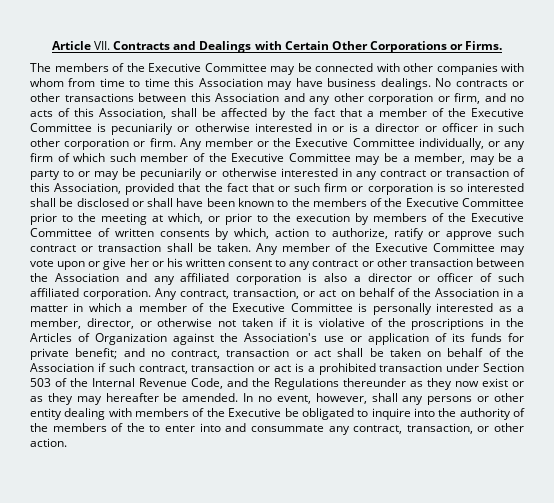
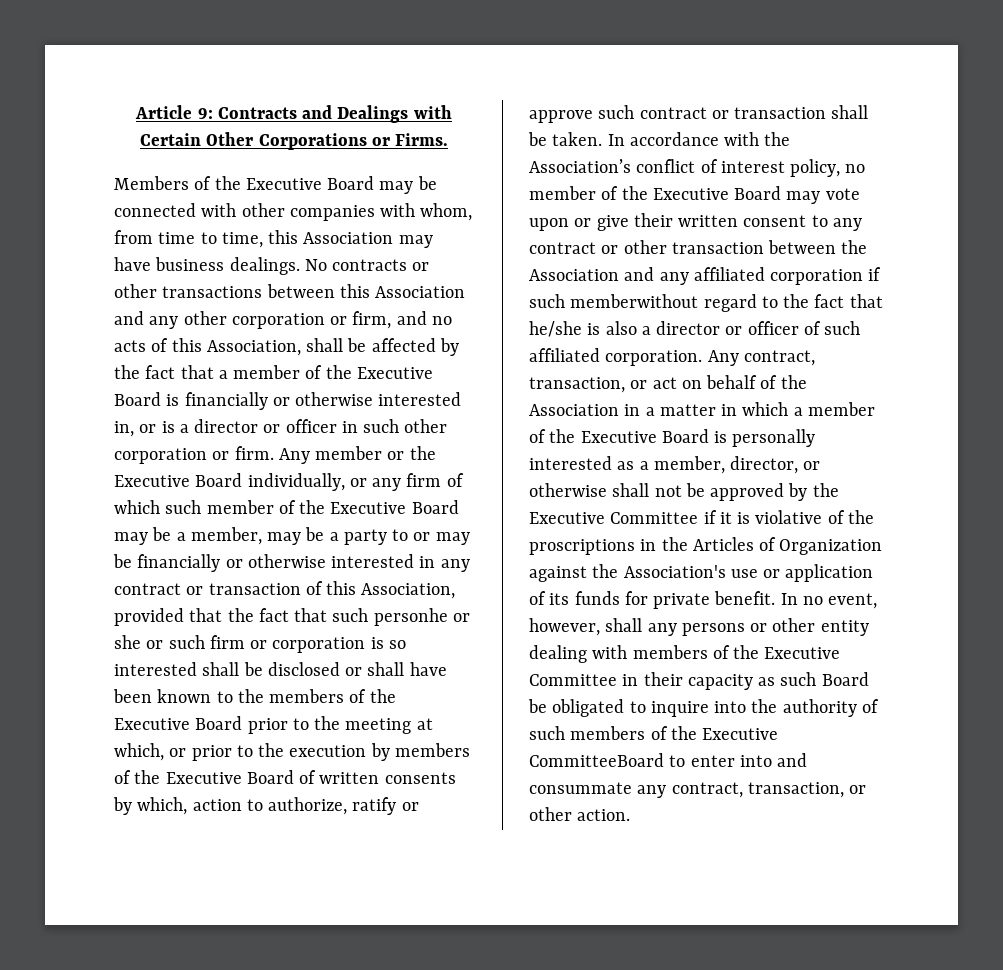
[94,41,111,50] VII. -> [197,108,213,119] 9:
[30,63,267,72] The members of the Executive Committee -> [114,176,375,190] Members of the Executive Board
[30,78,64,87] whom -> [420,203,473,221] whom,
[144,78,170,87] time -> [221,232,263,248] time,
[30,123,327,135] Committee is pecuniarily or otherwise interested in -> [114,392,462,410] [114,421,134,437] Board is financially or otherwise interested in,
[352,138,415,147] Committee -> [195,473,243,487] Board
[288,153,351,162] Committee -> [411,500,459,514] Board
[140,168,203,180] pecuniarily -> [137,554,221,572] financially
(274, 187) none -> [332,608,470,626] [114,635,141,649] such personhe or she
[461,198,524,207] Committee -> [195,716,243,730] Board
[30,228,92,237] Committee -> [246,770,294,784] Board
[255,243,495,255] Any member of the Executive Committee -> [607,132,791,146] [529,159,866,177] [529,186,782,200] In accordance with the Association’s conflict of interest policy, no member of the Executive Board
[129,258,183,267] her or his -> [633,213,673,227] their
(302, 279) none -> [868,267,882,281] [529,294,883,312] [529,321,582,337] if such memberwithout regard to the fact that he/she
[290,303,353,312] Committee -> [661,429,709,443] Board
[218,318,273,327] not taken -> [612,483,839,501] [529,512,699,524] shall not be approved by the Executive Committee
[75,348,524,359] [30,363,524,375] [30,378,524,390] [30,393,239,405] benefit; and no contract, transaction or act shall be taken on behalf of the Association if such contract, transaction or act is a prohibited transaction under Section 503 of the Internal Revenue Code, and the Regulations thereunder as they now exist or as they may hereafter be amended. -> [714,591,776,605] benefit.
(282, 412) none -> [529,672,869,690] Committee in their capacity as such Board
[30,423,145,432] the members of the -> [529,726,779,740] [529,753,664,767] such members of the Executive CommitteeBoard

